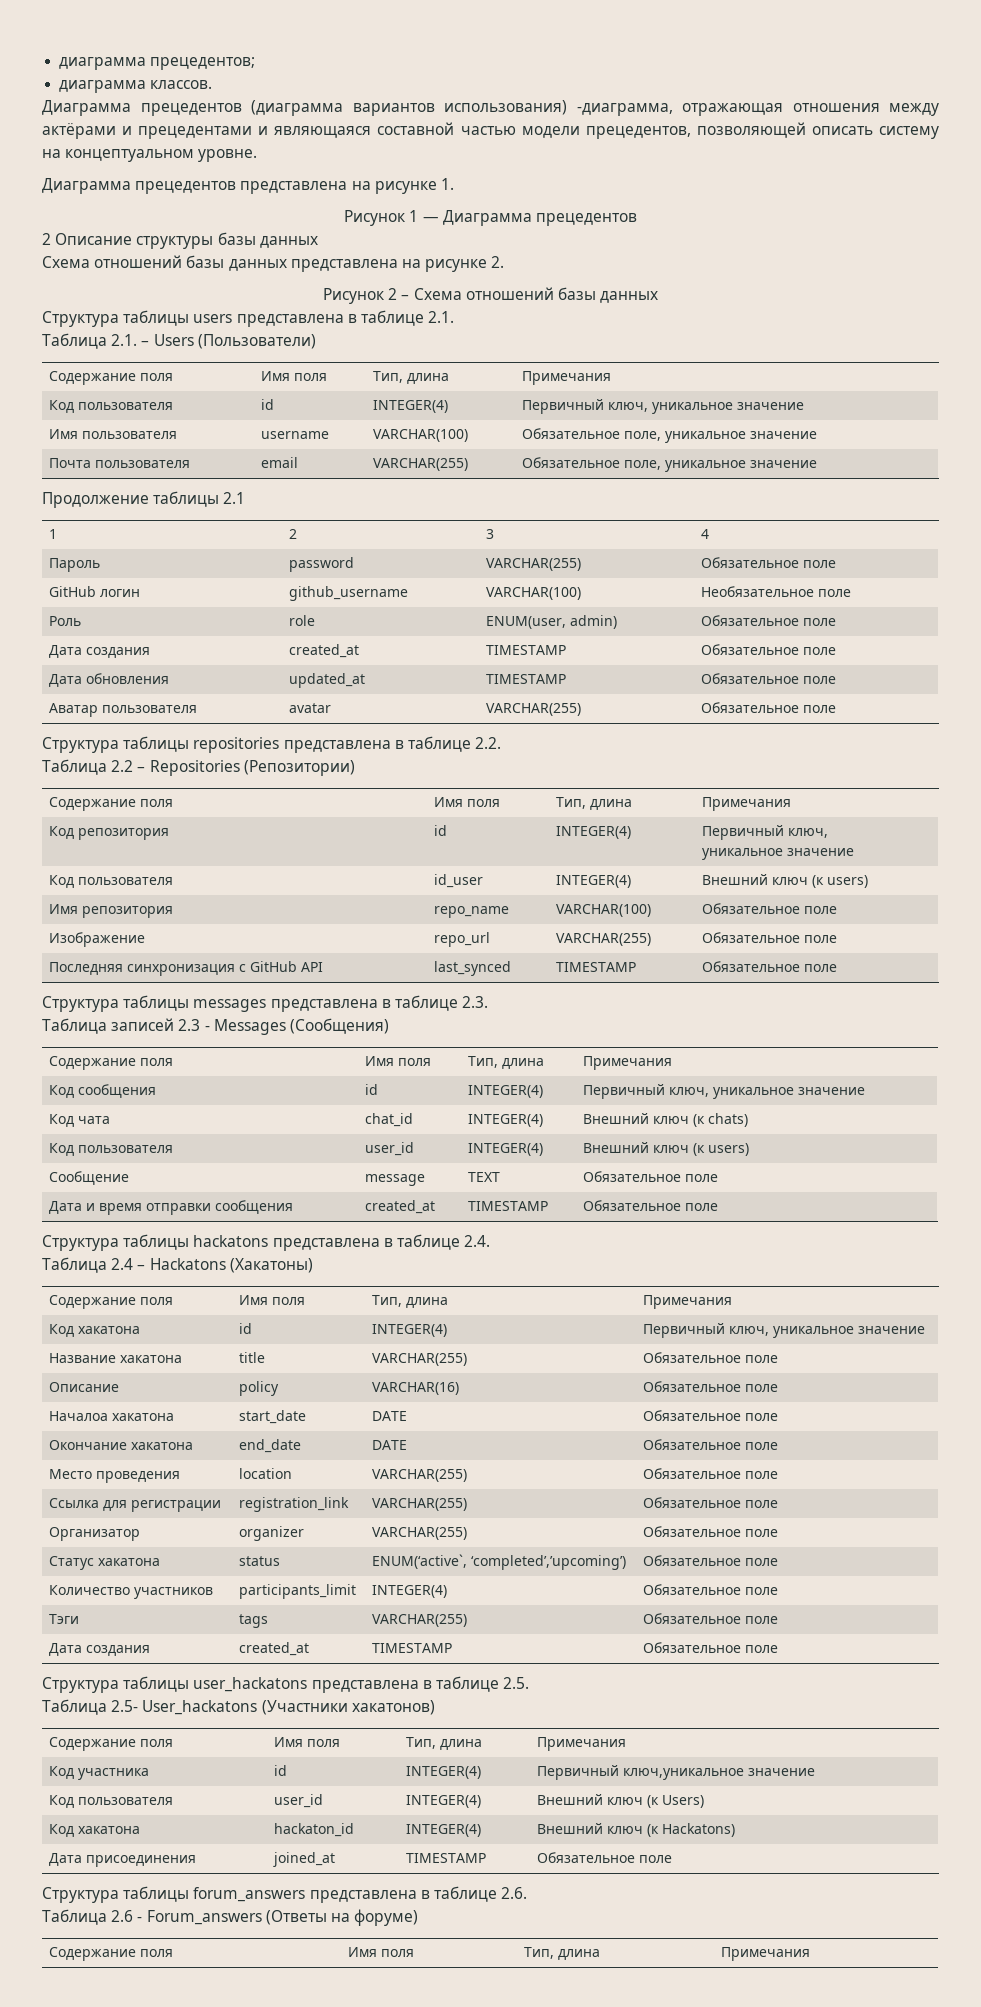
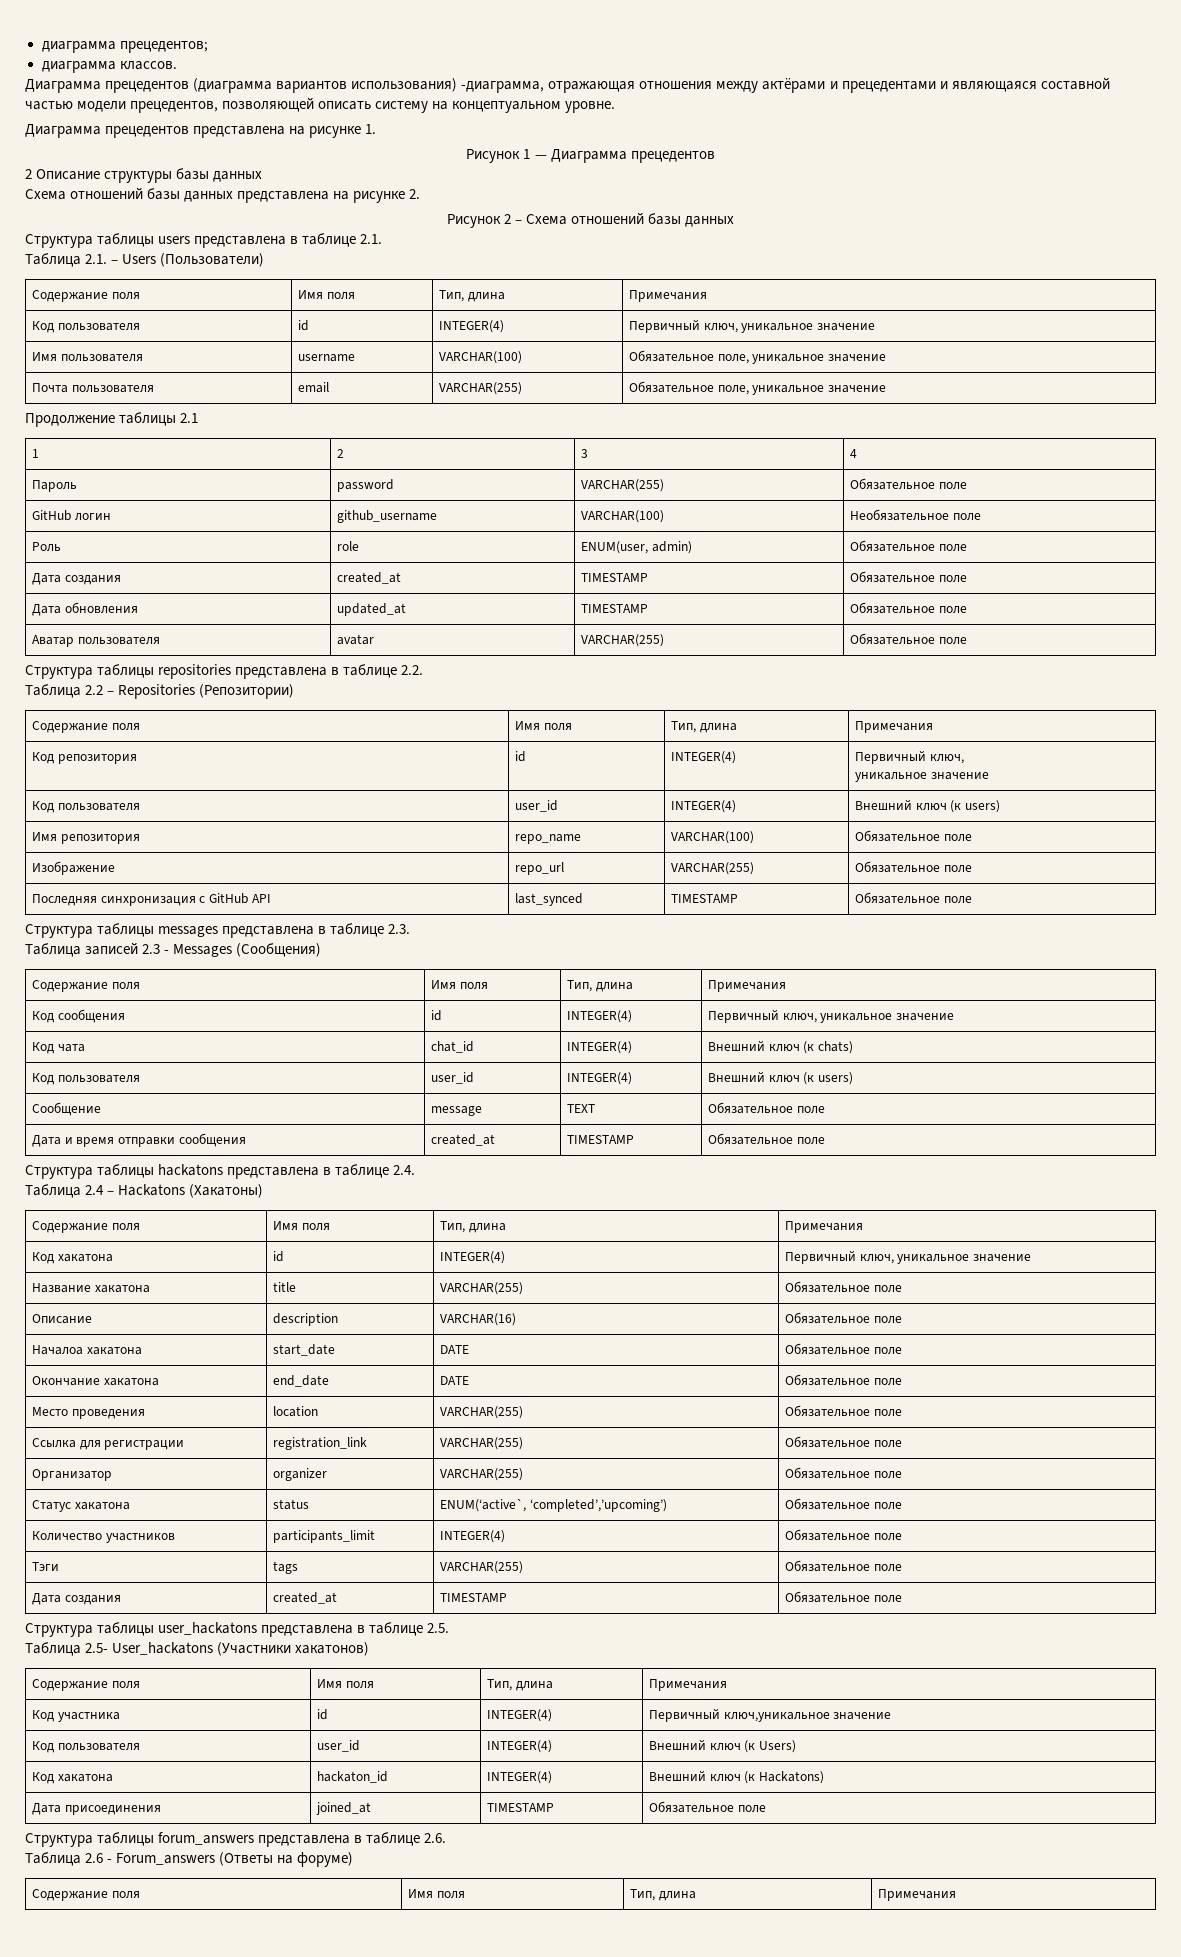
[434,874,484,888] id_user -> [515,800,559,812] user_id
[239,1381,280,1396] policy -> [273,1313,339,1326] description

